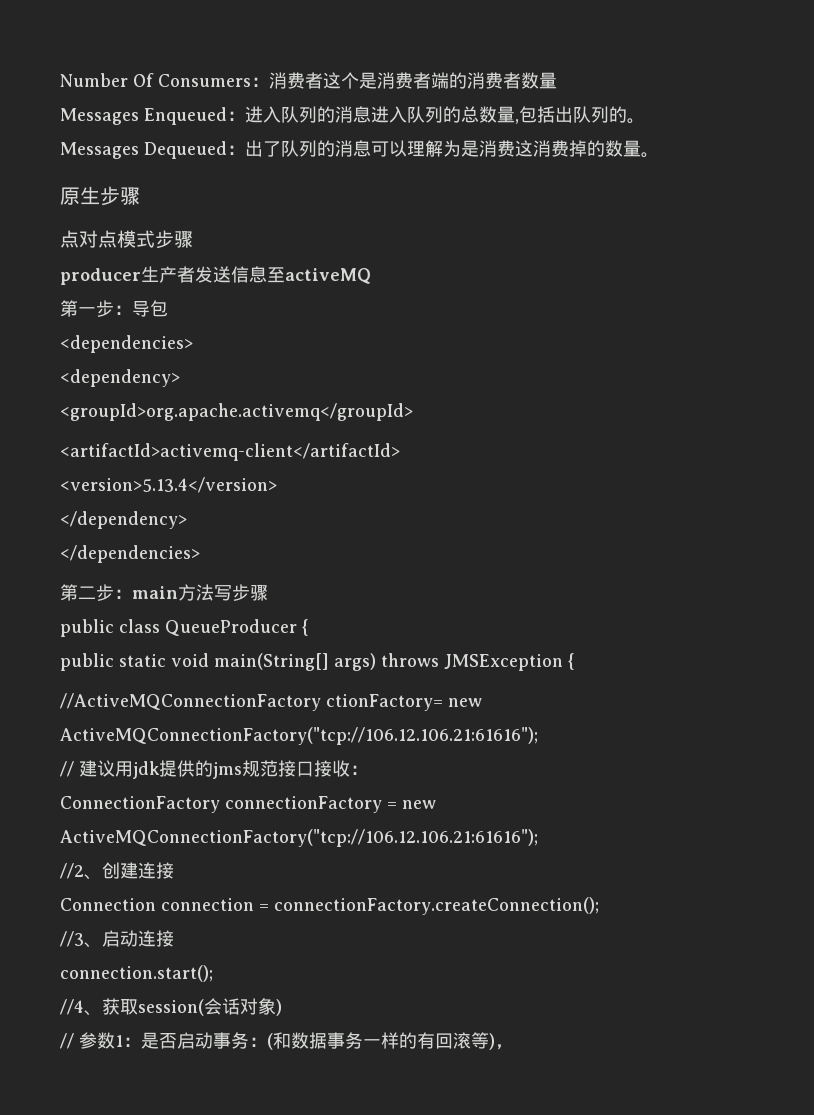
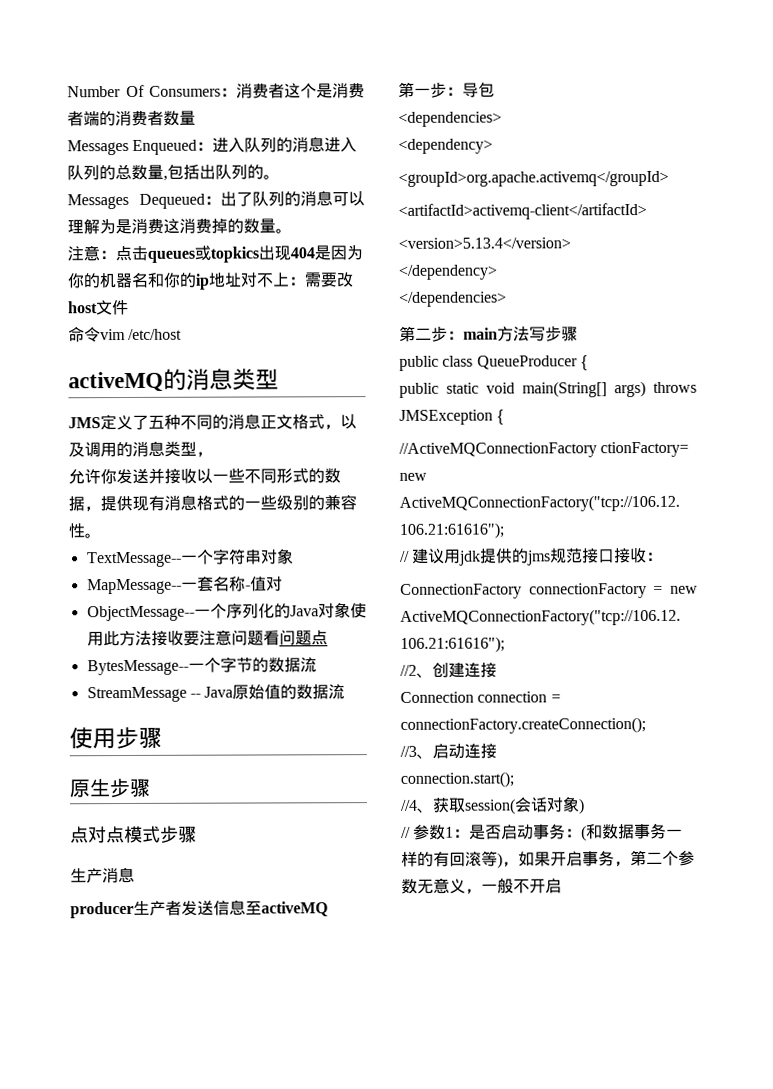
(659, 155) none -> [67,245,363,263] [67,272,354,290] [68,299,129,316] [68,326,183,343] [68,368,279,393] [68,413,357,431] [68,440,213,458] [68,467,341,485] [68,494,357,512] [68,523,101,539] [86,548,294,568] [86,576,283,595] [86,602,367,622] [86,629,328,647] [86,656,317,676] [86,684,346,703] [69,726,162,750] // 注意：点击queues或topkics出现404是因为你的机器名和你的ip地址对不上：需要改host文件 // 命令vim /etc/host // activeMQ的消息类型 // JMS定义了五种不同的消息正文格式，以及调用的消息类型， // 允许你发送并接收以一些不同形式的数据，提供现有消息格式的一些级别的兼容性。 // TextMessage--一个字符串对象 // MapMessage--一套名称-值对 // ObjectMessage--一个序列化的Java对象使用此方法接收要注意问题看问题点 // BytesMessage--一个字节的数据流 // StreamMessage -- Java原始值的数据流 // 使用步骤
(193, 239) none -> [70,866,135,884] // 生产消息
(513, 1047) none -> [518,850,695,867] [401,877,562,894] 如果开启事务，第二个参数无意义，一般不开启

